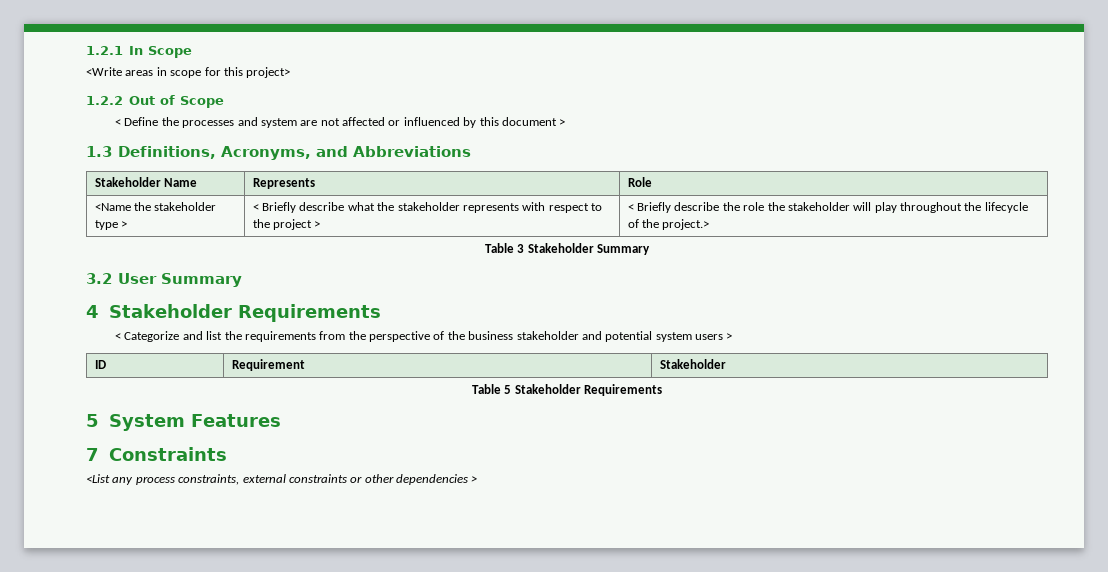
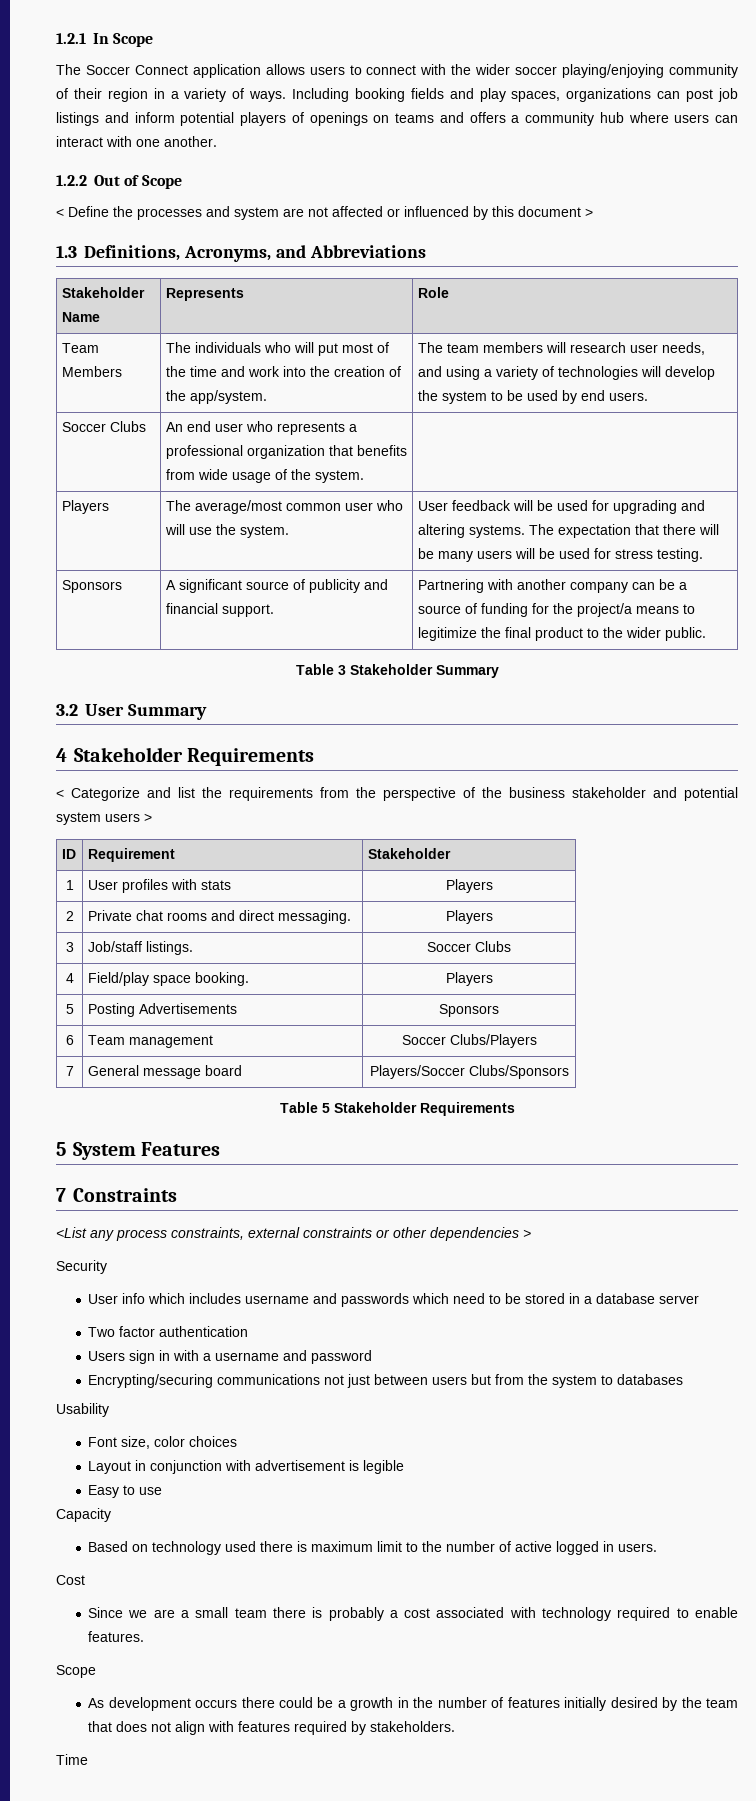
[86,67,291,78] <Write areas in scope for this project> -> [56,64,738,78] [56,88,738,102] [56,112,738,126] [56,136,217,147] The Soccer Connect application allows users to connect with the wider soccer playing/enjoying community of their region in a variety of ways. Including booking fields and play spaces, organizations can post job listings and inform potential players of openings on teams and offers a community hub where users can interact with one another.
[94,202,217,211] [94,220,128,230] [252,202,603,213] [252,219,321,230] [627,202,1028,213] [627,219,710,230] <Name the stakeholder type > | < Briefly describe what the stakeholder represents with respect to the project > | < Briefly describe the role the stakeholder will play throughout the lifecycle of the project.> -> [61,343,99,353] [61,366,122,377] [165,342,389,356] [165,366,401,377] [165,390,267,404] [417,342,705,355] [417,366,715,380] [417,390,648,404] [61,421,146,432] [165,421,357,435] [165,445,407,459] [165,469,364,483] [61,500,109,514] [165,500,403,514] [164,524,289,538] [417,500,705,514] [417,524,719,538] [417,548,703,562] [61,580,122,593] [165,579,388,593] [165,603,274,617] [417,579,687,593] [417,603,695,617] [417,627,706,641] Team Members | The individuals who will put most of the time and work into the creation of the app/system. | The team members will research user needs, and using a variety of technologies will develop the system to be used by end users. // Soccer Clubs | An end user who represents a professional organization that benefits from wide usage of the system. | // Players | The average/most common user who will use the system. | User feedback will be used for upgrading and altering systems. The expectation that there will be many users will be used for stress testing. // Sponsors | A significant source of publicity and financial support. | Partnering with another company can be a source of funding for the project/a means to legitimize the final product to the wider public.
(726, 364) none -> [65,880,74,890] [87,879,231,893] [445,879,493,893] [65,911,74,921] [87,910,351,924] [445,910,493,924] [65,942,74,952] [87,941,193,955] [427,941,511,952] [65,973,74,983] [87,972,249,986] [445,972,493,986] [65,1004,74,1014] [87,1003,237,1017] [439,1004,499,1017] [65,1035,74,1045] [87,1035,213,1048] [401,1034,537,1048] [65,1066,74,1076] [87,1065,242,1079] [369,1065,569,1079] // 1 | User profiles with stats | Players // 2 | Private chat rooms and direct messaging. | Players // 3 | Job/staff listings. | Soccer Clubs // 4 | Field/play space booking. | Players // 5 | Posting Advertisements | Sponsors // 6 | Team management | Soccer Clubs/Players // 7 | General message board | Players/Soccer Clubs/Sponsors
(478, 479) none -> [56,1260,107,1274] [88,1293,700,1307] [88,1326,249,1337] [88,1350,373,1364] [88,1374,684,1388] [56,1403,109,1417] [88,1436,238,1449] [88,1460,405,1474] [88,1485,163,1498] [56,1508,111,1522] [88,1541,658,1555] [56,1575,85,1585] [88,1607,739,1621] [88,1631,145,1642] [56,1665,96,1678] [88,1697,738,1711] [88,1721,456,1735] [56,1754,88,1765] // Security // User info which includes username and passwords which need to be stored in a database server // Two factor authentication // Users sign in with a username and password // Encrypting/securing communications not just between users but from the system to databases // Usability // Font size, color choices // Layout in conjunction with advertisement is legible // Easy to use // Capacity // Based on technology used there is maximum limit to the number of active logged in users. // Cost // Since we are a small team there is probably a cost associated with technology required to enable features. // Scope // As development occurs there could be a growth in the number of features initially desired by the team that does not align with features required by stakeholders. // Time

